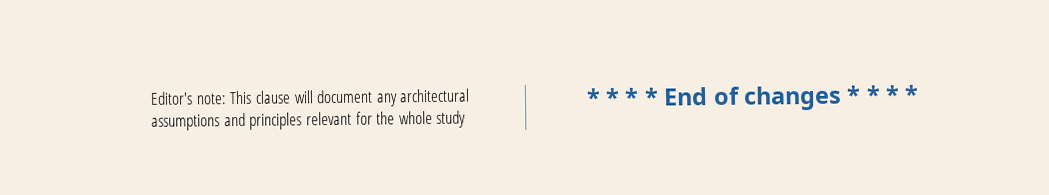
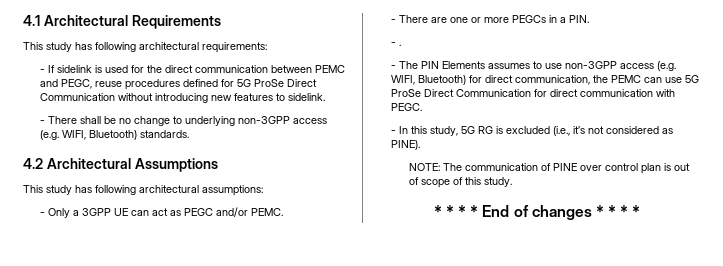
[150,88,471,107] [151,110,467,131] Editor's note: This clause will document any architectural assumptions and principles relevant for the whole study -> [23,15,221,29] [23,42,267,53] [40,65,346,73] [40,79,318,90] [40,93,326,103] [40,116,328,126] [40,130,190,140] [23,158,218,172] [23,185,263,196] [40,207,284,218] [391,15,590,23] [391,42,402,46] [391,61,677,71] [391,75,700,85] [391,89,676,97] [391,103,423,111] [391,126,674,136] [391,140,421,150] [408,163,690,174] [408,177,512,188] 4.1 Architectural Requirements // This study has following architectural requirements: // - If sidelink is used for the direct communication between PEMC and PEGC, reuse procedures defined for 5G ProSe Direct Communication without introducing new features to sidelink. // - There shall be no change to underlying non-3GPP access (e.g. WIFI, Bluetooth) standards. // 4.2 Architectural Assumptions // This study has following architectural assumptions: // - Only a 3GPP UE can act as PEGC and/or PEMC. // - There are one or more PEGCs in a PIN. // - . // - The PIN Elements assumes to use non-3GPP access (e.g. WIFI, Bluetooth) for direct communication, the PEMC can use 5G ProSe Direct Communication for direct communication with PEGC. // - In this study, 5G RG is excluded (i.e., it’s not considered as PINE). // NOTE: The communication of PINE over control plan is out of scope of this study.

